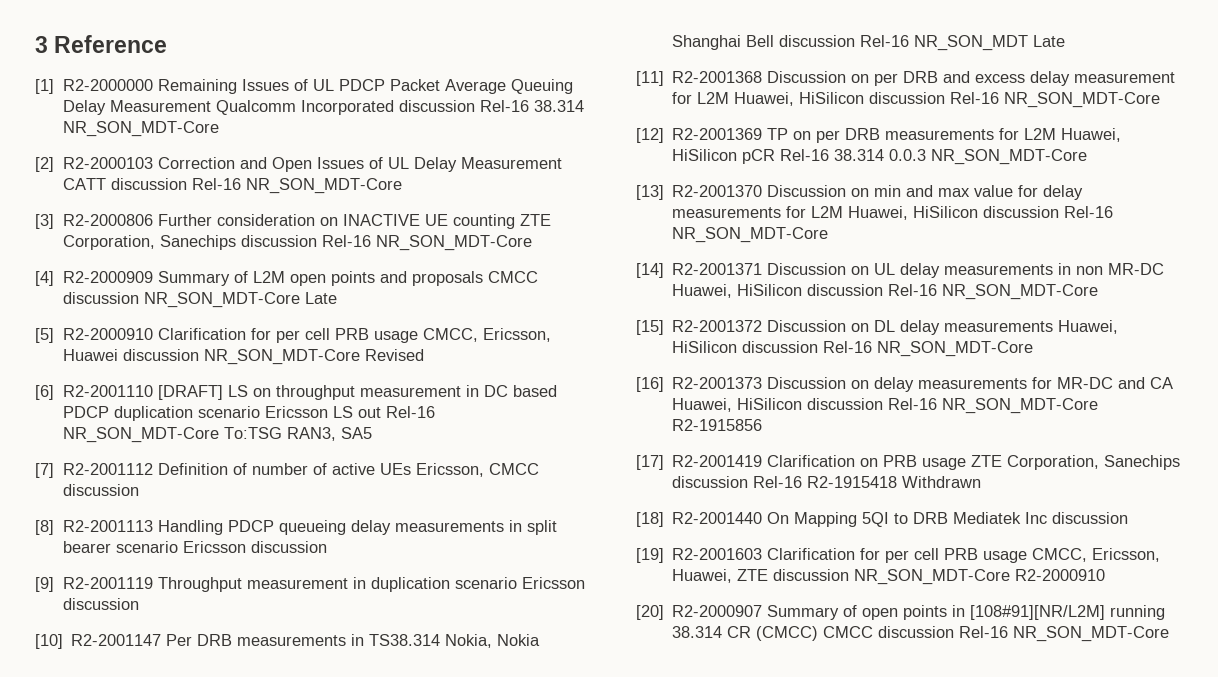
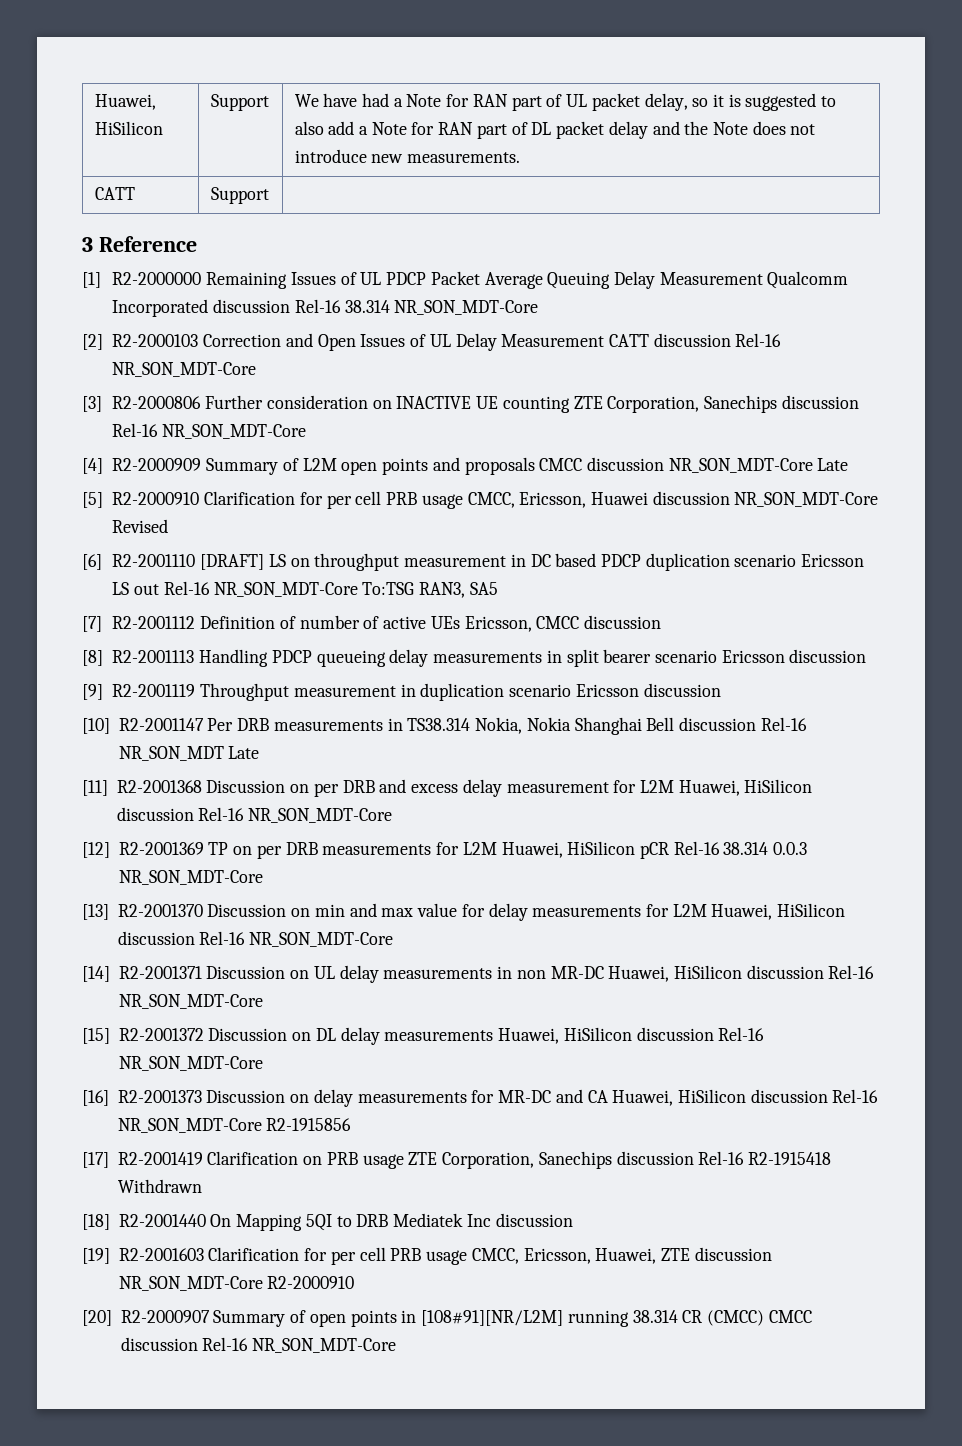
(35, 44) none -> [94,94,156,110] [94,121,163,135] [210,94,269,111] [294,93,837,111] [294,121,816,139] [294,149,521,163] [94,187,135,200] [210,187,269,204] Huawei, HiSilicon | Support | We have had a Note for RAN part of UL packet delay, so it is suggested to also add a Note for RAN part of DL packet delay and the Note does not introduce new measurements. // CATT | Support | //

